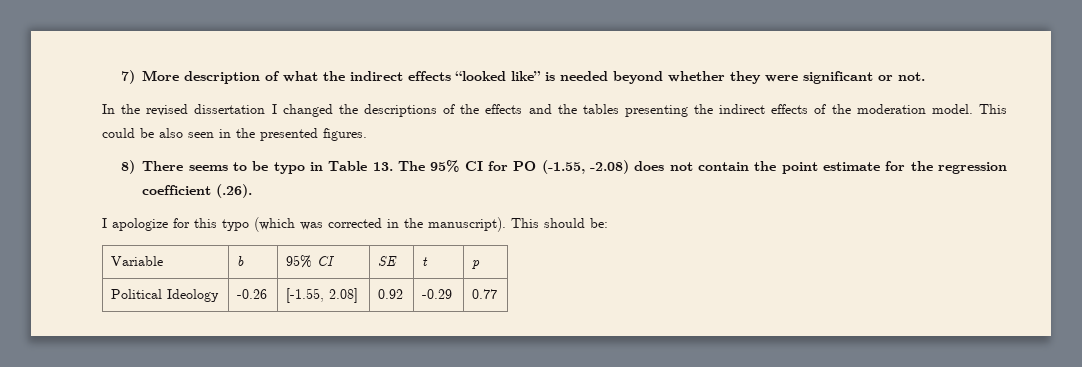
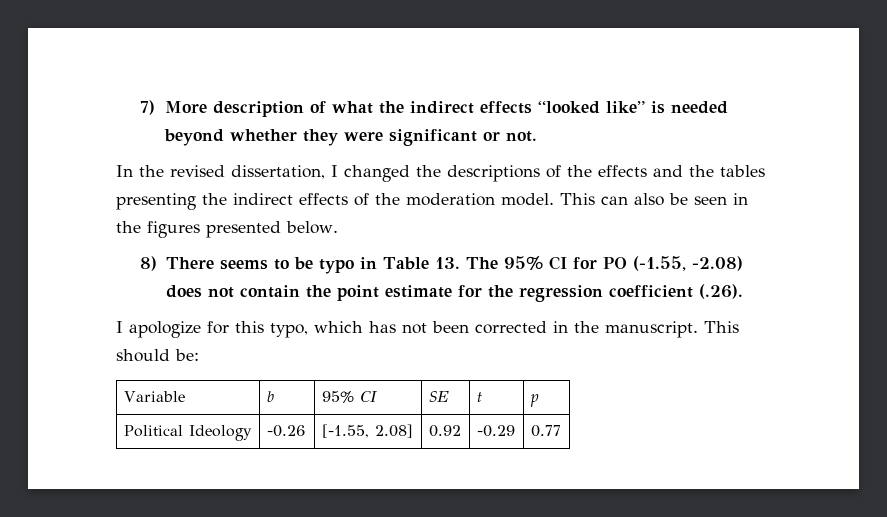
[194,104,266,114] dissertation -> [231,165,325,179] dissertation,
[102,128,367,141] could be also seen in the presented figures. -> [601,193,748,206] [116,221,338,238] can also be seen in the figures presented below.
[222,217,323,232] typo (which was -> [270,321,469,338] typo, which has not been
[428,217,506,232] manuscript). -> [605,321,698,338] manuscript.

